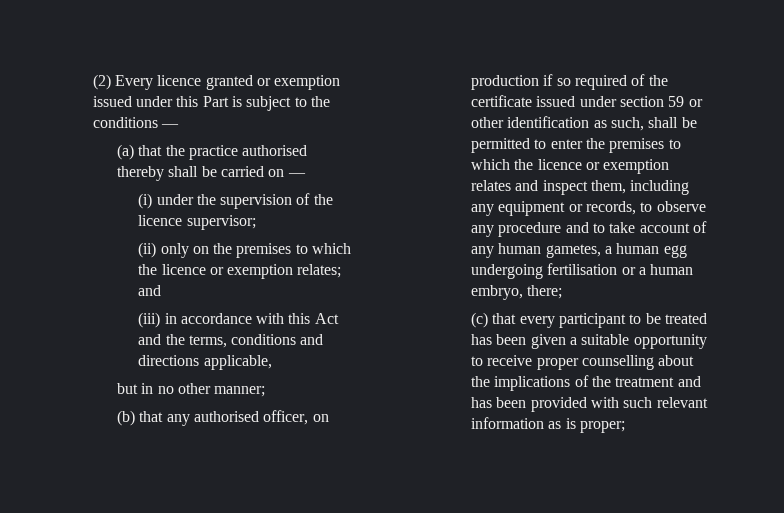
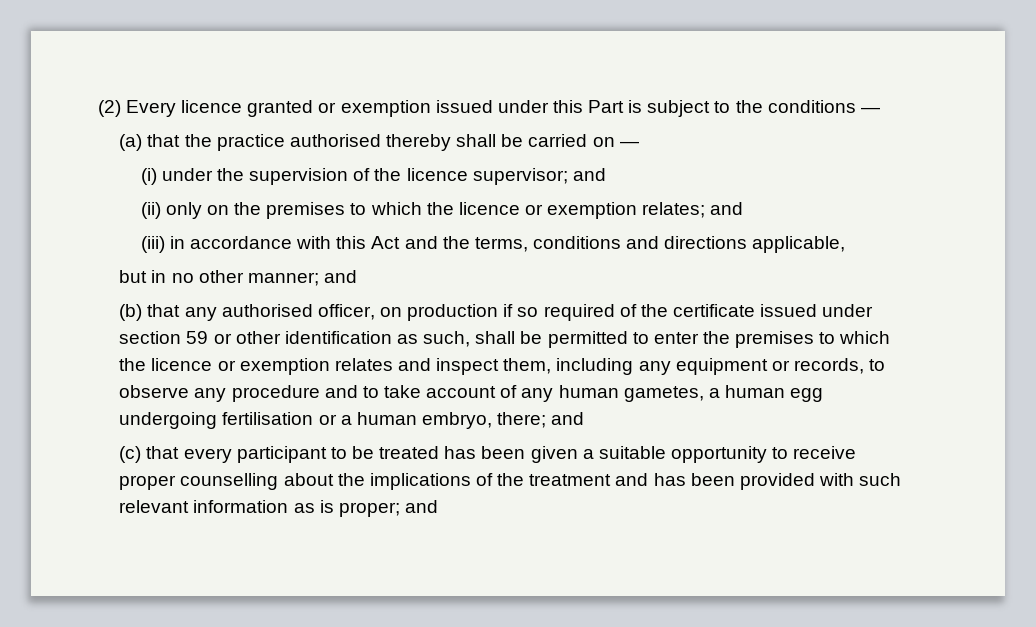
(256, 222) none -> [572,168,606,181] and
(266, 391) none -> [323,270,357,283] and
(563, 292) none -> [551,412,585,425] and
(626, 427) none -> [404,500,438,513] and

